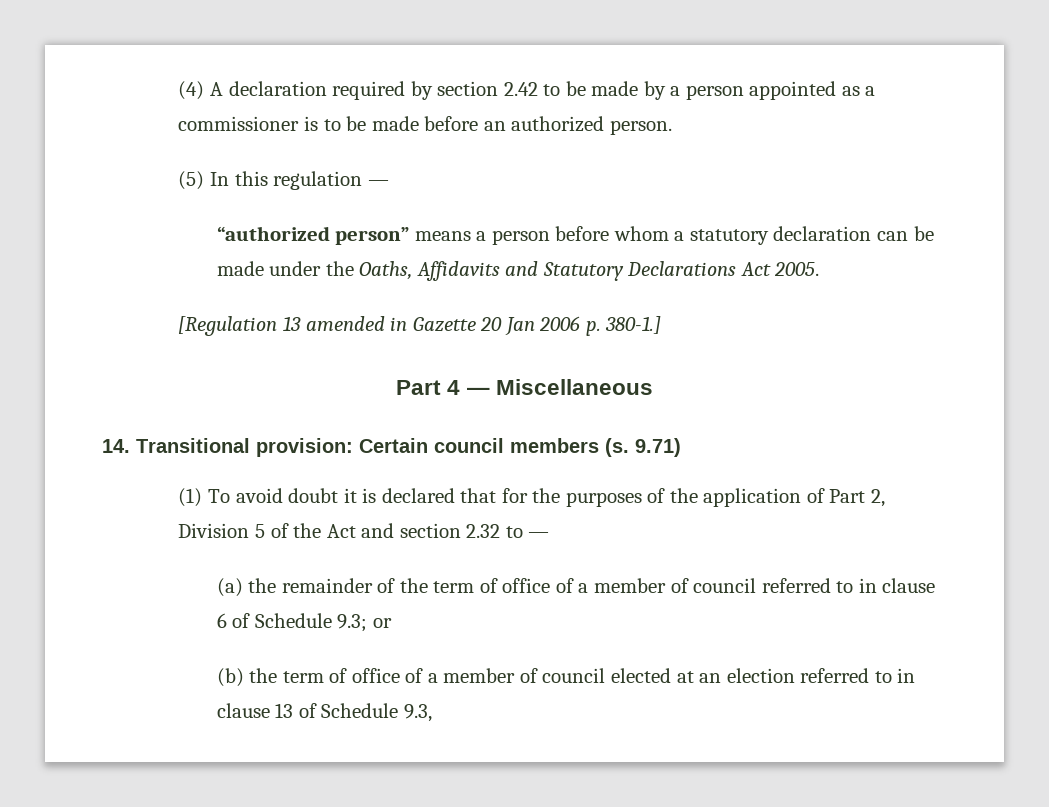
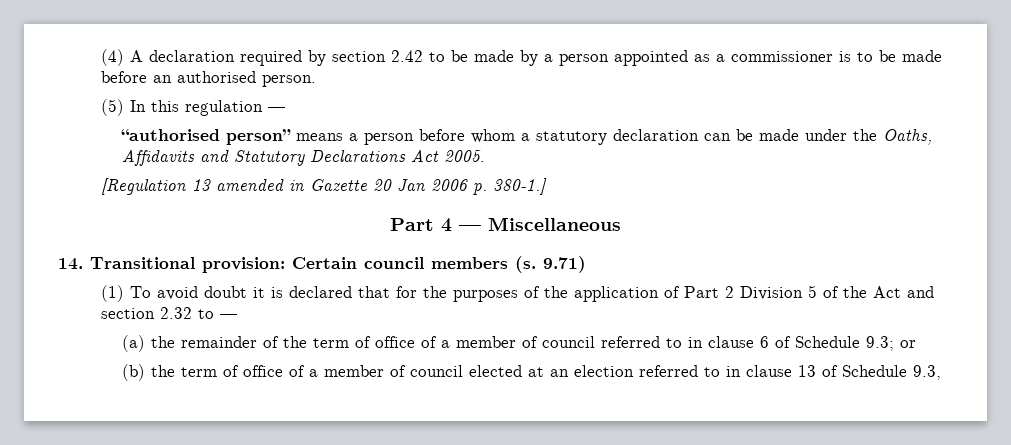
[511,116,605,132] authorized -> [176,71,256,83] authorised
[216,226,330,241] “authorized -> [121,129,221,141] “authorised
[871,489,886,507] 2, -> [724,286,734,298] 2

